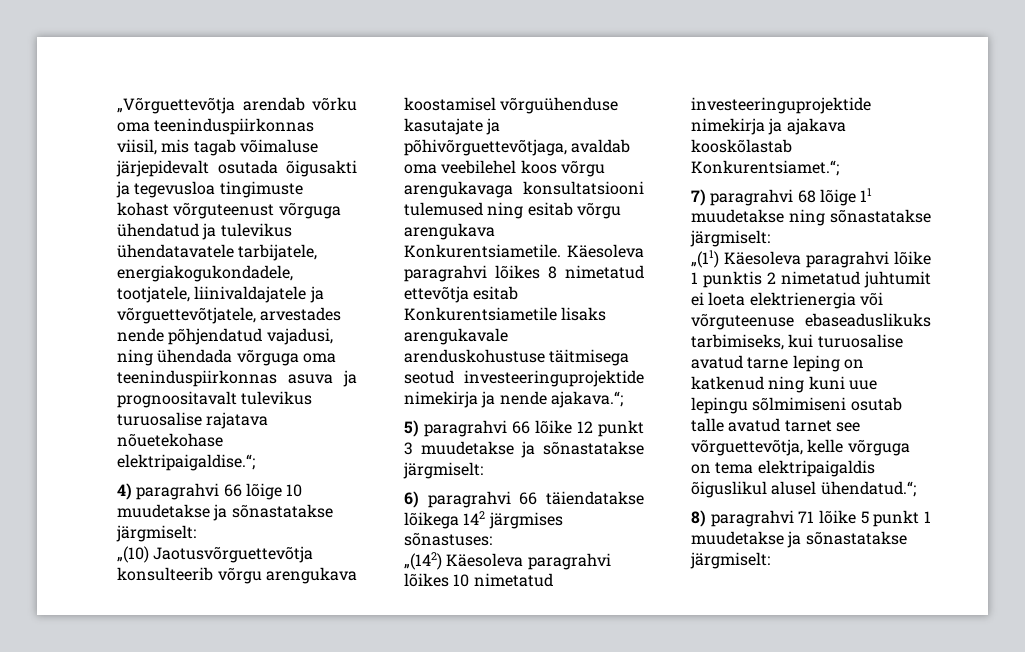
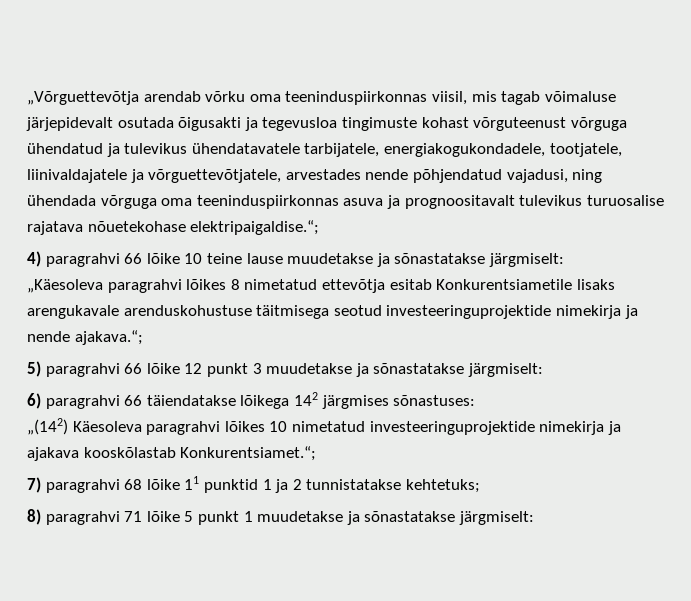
[245,483,303,500] [117,504,333,521] [116,525,196,542] [117,546,314,563] [117,567,357,584] [404,97,619,114] [404,118,501,135] [404,139,631,156] [404,160,605,177] [404,181,644,198] [404,202,621,219] [404,223,495,240] [404,244,644,258] lõige 10 muudetakse ja sõnastatakse järgmiselt: // „(10) Jaotusvõrguettevõtja konsulteerib võrgu arengukava koostamisel võrguühenduse kasutajate ja põhivõrguettevõtjaga, avaldab oma veebilehel koos võrgu arengukavaga konsultatsiooni tulemused ning esitab võrgu arengukava Konkurentsiametile. Käesoleva -> [146,253,564,267] [27,279,103,293] lõike 10 teine lause muudetakse ja sõnastatakse järgmiselt: // „Käesoleva
[819,188,873,206] [691,209,931,226] [690,230,770,247] [691,250,931,268] [691,271,931,288] [691,292,883,309] [691,313,931,330] [691,334,903,350] [691,355,864,372] [691,376,877,393] [691,397,902,414] [691,418,860,432] [691,439,910,456] [691,460,875,477] [691,481,916,498] lõige 11 muudetakse ning sõnastatakse järgmiselt: // „(11) Käesoleva paragrahvi lõike 1 punktis 2 nimetatud juhtumit ei loeta elektrienergia või võrguteenuse ebaseaduslikuks tarbimiseks, kui turuosalise avatud tarne leping on katkenud ning kuni uue lepingu sõlmimiseni osutab talle avatud tarnet see võrguettevõtja, kelle võrguga on tema elektripaigaldis õiguslikul alusel ühendatud.“; -> [146,476,480,493] lõike 11 punktid 1 ja 2 tunnistatakse kehtetuks;

